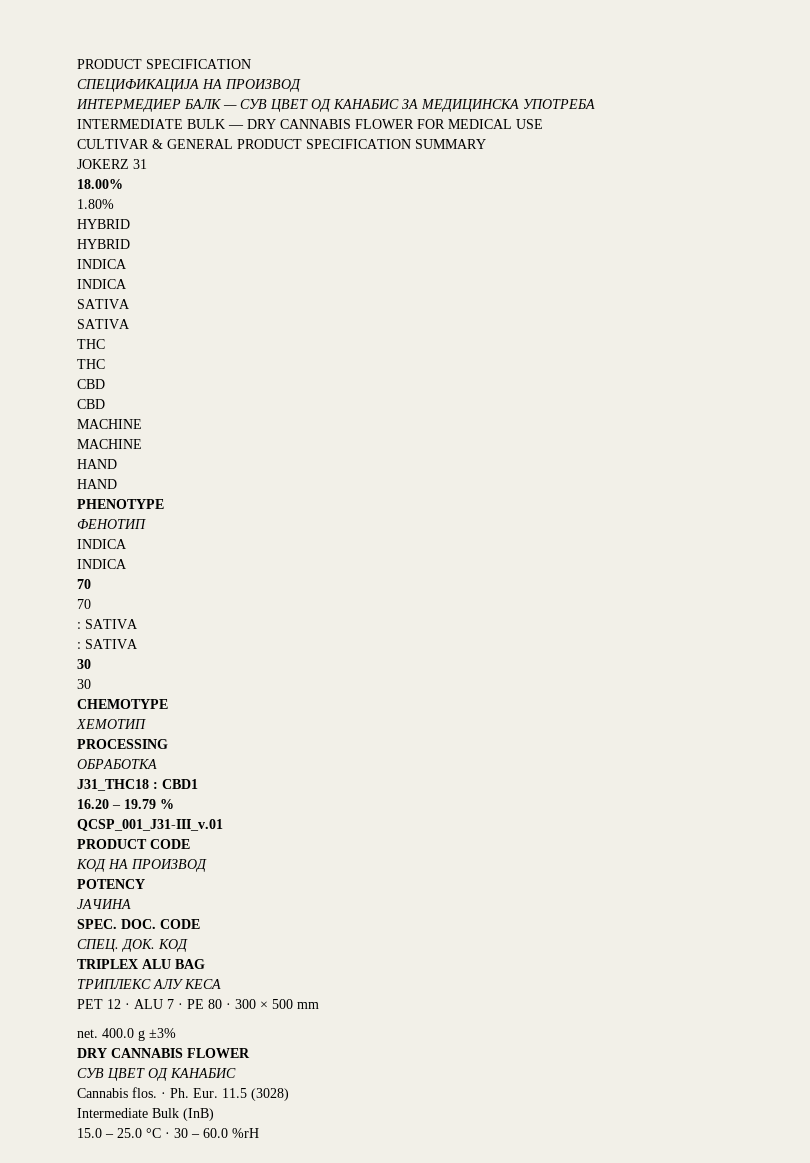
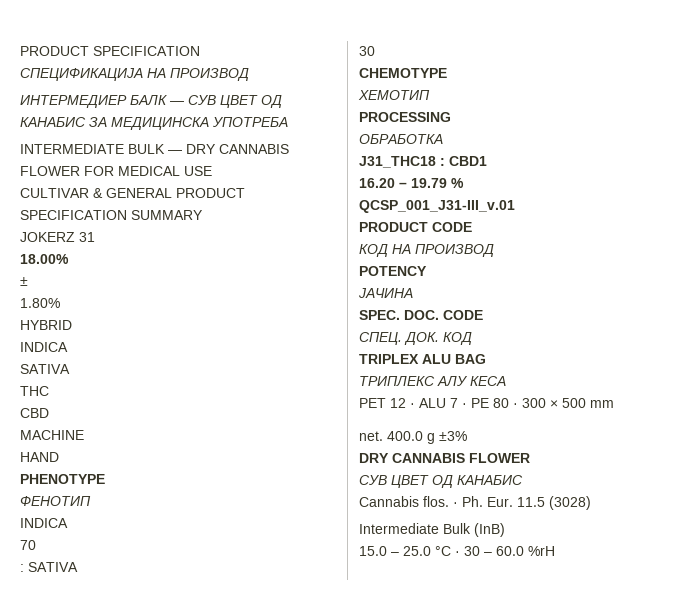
(123, 184) none -> [20,277,28,286] // ±
[77,239,130,249] [77,259,127,269] [77,279,127,289] [77,299,130,309] [77,319,130,329] [77,339,105,349] // HYBRID // INDICA // INDICA // SATIVA // SATIVA // THC -> [20,342,68,352] [20,364,70,374] // INDICA // SATIVA
[77,399,105,409] [77,419,142,429] [77,439,142,449] [77,459,117,469] // CBD // MACHINE // MACHINE // HAND -> [20,430,84,440] // MACHINE
[77,559,127,569] [77,579,91,589] // INDICA // 70 -> (68, 523) none
[77,639,138,649] [77,659,91,669] // : SATIVA // 30 -> (78, 567) none

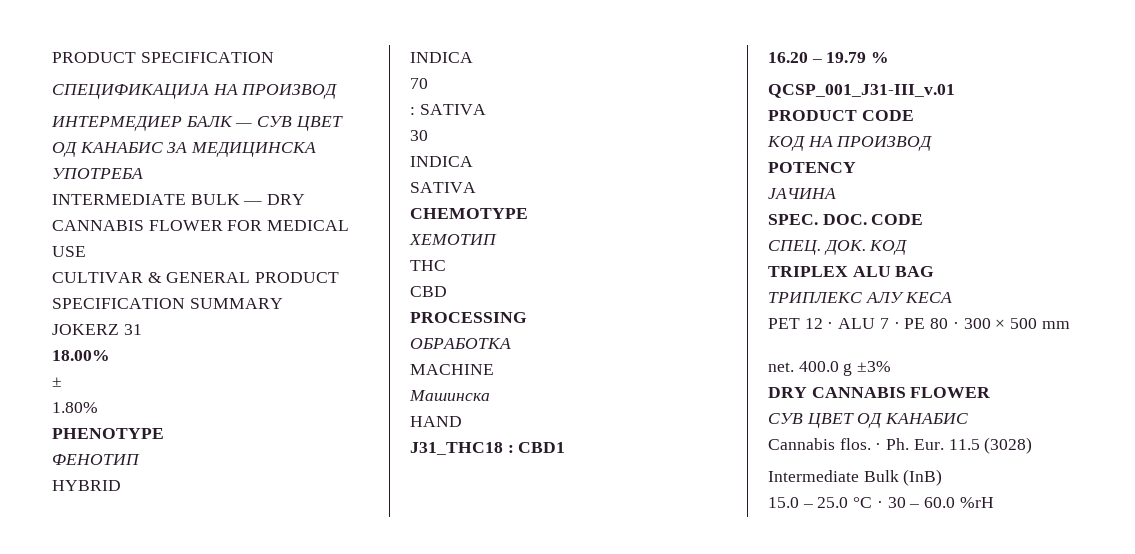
[20,320,72,330] [20,342,68,352] [20,364,70,374] [20,386,49,396] [20,408,49,418] [20,430,84,440] [20,452,59,462] // HYBRID // INDICA // SATIVA // THC // CBD // MACHINE // HAND -> (98, 407) none
(91, 501) none -> [52,480,121,491] // HYBRID
(375, 51) none -> [410,156,473,167] [410,182,476,193] // INDICA // SATIVA
(430, 95) none -> [410,260,446,271] [410,286,447,297] // THC // CBD
(443, 139) none -> [410,364,494,375] [409,390,490,401] [410,416,462,427] // MACHINE // Машинска // HAND

